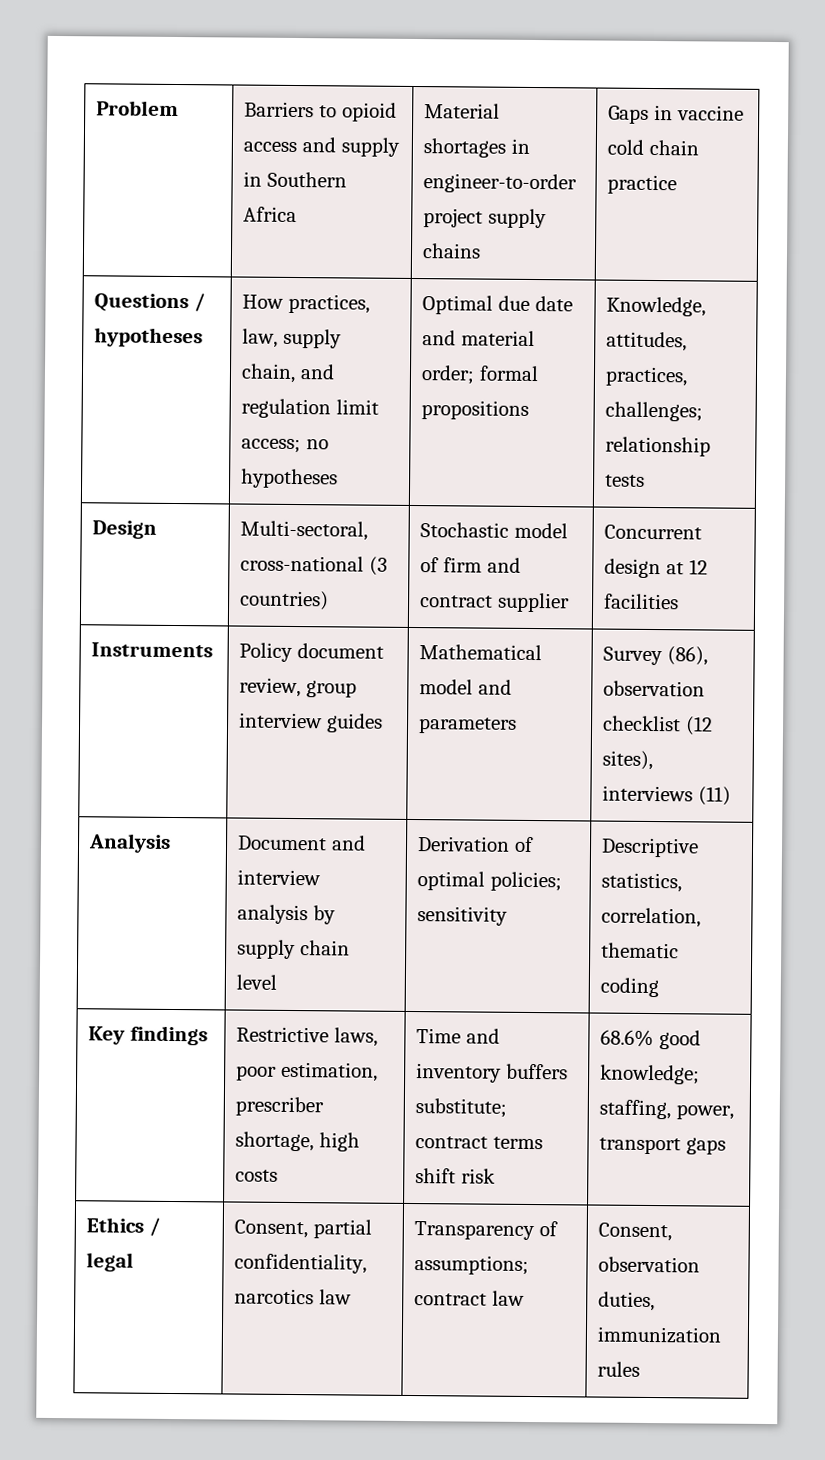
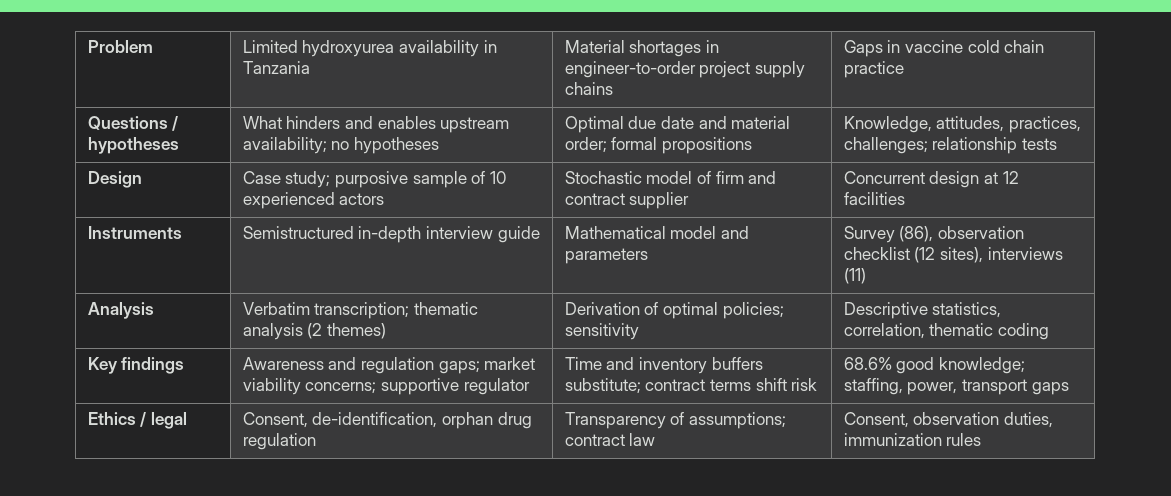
[244,101,397,122] [243,137,400,157] [243,171,348,188] [243,206,298,223] Barriers to opioid access and supply in Southern Africa -> [242,40,497,57] [242,61,310,74] Limited hydroxyurea availability in Tanzania
[242,293,371,314] [242,328,343,349] [241,363,336,384] [241,398,380,419] [241,438,302,454] How practices, law, supply chain, and regulation limit access; -> [242,116,510,133] [242,137,327,154] What hinders and enables upstream availability;
[240,520,369,541] [240,555,389,576] [240,590,330,611] Multi-sectoral, cross-national (3 countries) -> [242,171,506,188] [242,192,385,209] Case study; purposive sample of 10 experienced actors
[239,642,385,663] [239,677,358,698] [239,712,384,733] Policy document review, group interview guides -> [242,226,540,243] Semistructured in-depth interview guide
[237,835,367,851] [237,869,322,886] [237,904,337,925] [237,939,351,960] [236,974,278,990] Document and interview analysis by supply chain level -> [242,302,479,319] [242,323,387,340] Verbatim transcription; thematic analysis (2 themes)
[236,1026,379,1047] [236,1061,379,1082] [235,1096,325,1117] [235,1131,361,1152] [235,1169,279,1182] Restrictive laws, poor estimation, prescriber shortage, high costs -> [242,357,536,374] [242,378,530,395] Awareness and regulation gaps; market viability concerns; supportive regulator
[313,1219,373,1239] [234,1253,368,1274] [234,1288,353,1305] partial confidentiality, narcotics law -> [312,412,532,429] [242,433,316,450] de-identification, orphan drug regulation

